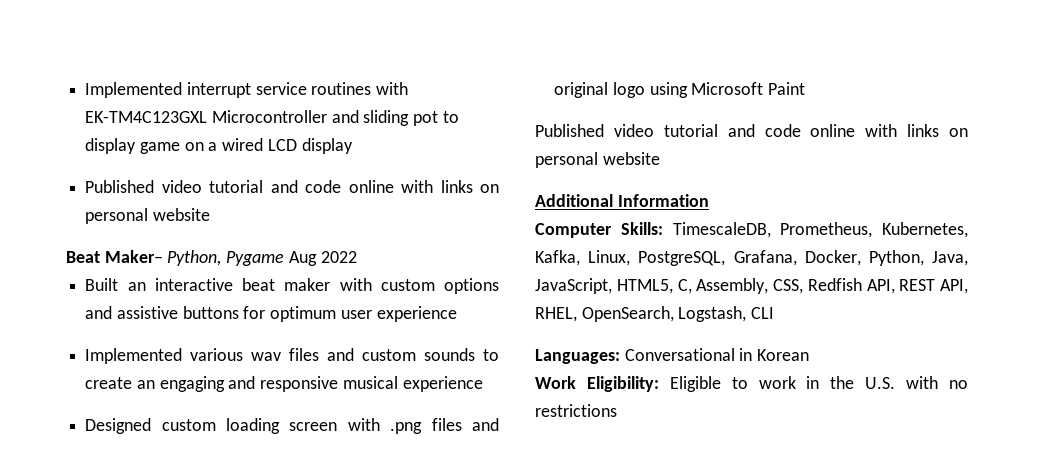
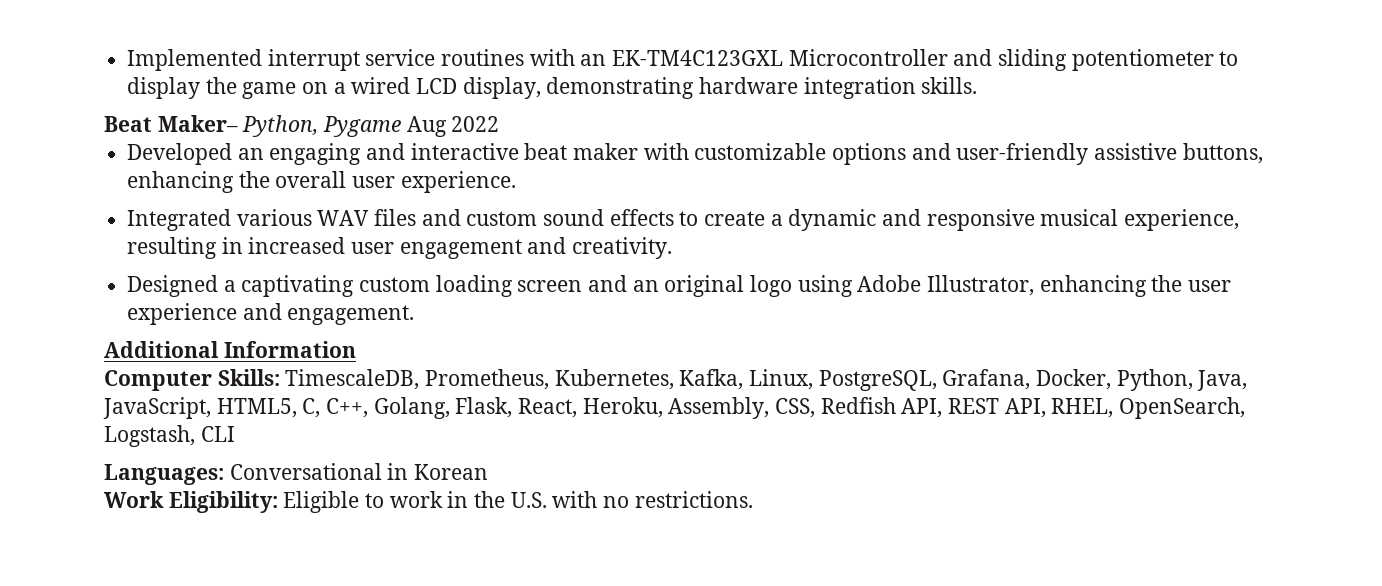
(409, 88) none -> [580,54,607,66] an
[413,111,439,126] pot -> [1071,49,1214,71] potentiometer
(137, 146) none -> [205,77,237,94] the
[301,138,353,154] [85,180,499,193] [85,208,210,224] display // Published video tutorial and code online with links on personal website -> [462,77,978,99] display, demonstrating hardware integration skills.
[85,278,146,291] Built an -> [127,143,406,165] Developed an engaging and
[380,279,435,291] custom -> [694,143,827,160] customizable
[116,306,457,322] [85,348,500,364] [85,376,483,392] assistive buttons for optimum user experience // Implemented various wav files and custom sounds to create an engaging and responsive musical experience -> [956,143,1263,165] [127,171,516,193] [127,209,1240,231] [127,237,673,259] user-friendly assistive buttons, enhancing the overall user experience. // Integrated various WAV files and custom sound effects to create a dynamic and responsive musical experience, resulting in increased user engagement and creativity.
(152, 426) none -> [223,275,355,297] a captivating
[347,418,500,434] [554,82,806,98] [535,124,968,137] [535,152,660,168] with .png files and original logo using Microsoft Paint // Published video tutorial and code online with links on personal website -> [588,275,1232,297] [127,303,415,325] and an original logo using Adobe Illustrator, enhancing the user experience and engagement.
(692, 286) none -> [326,397,663,419] C++, Golang, Flask, React, Heroku,
[535,404,617,417] restrictions -> [634,491,753,508] restrictions.

